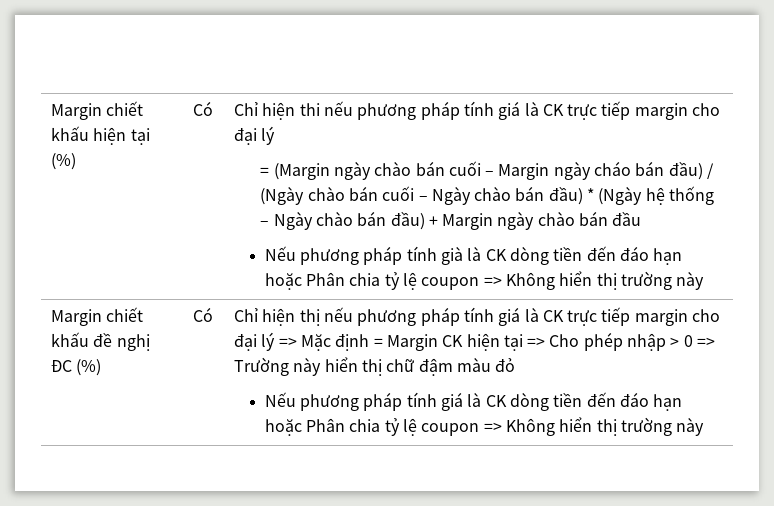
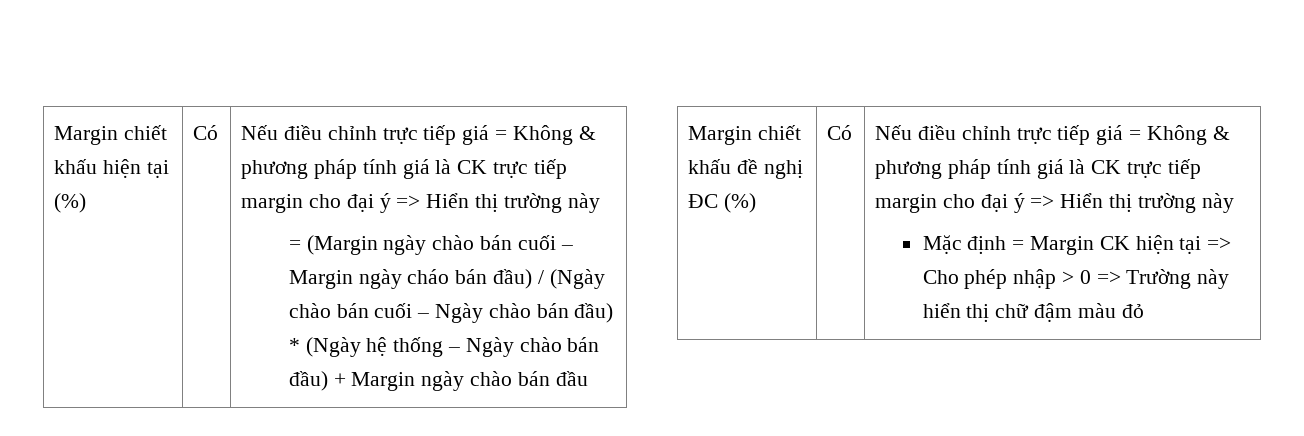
[233,101,353,120] Chỉ hiện thi nếu -> [241,125,596,145] Nếu điều chỉnh trực tiếp giá = Không &
[261,126,276,145] lý -> [379,193,600,213] ý => Hiển thị trường này
[264,246,683,265] [264,271,705,290] // Nếu phương pháp tính già là CK dòng tiền đến đáo hạn hoặc Phân chia tỷ lệ coupon => Không hiển thị trường này -> (588, 378) none
[233,307,353,326] Chỉ hiện thị nếu -> [875,125,1230,145] Nếu điều chỉnh trực tiếp giá = Không &
[261,332,297,351] lý => -> [1013,193,1234,213] ý => Hiển thị trường này //
[264,392,683,411] [264,417,705,436] // Nếu phương pháp tính giá là CK dòng tiền đến đáo hạn hoặc Phân chia tỷ lệ coupon => Không hiển thị trường này -> (1144, 311) none

